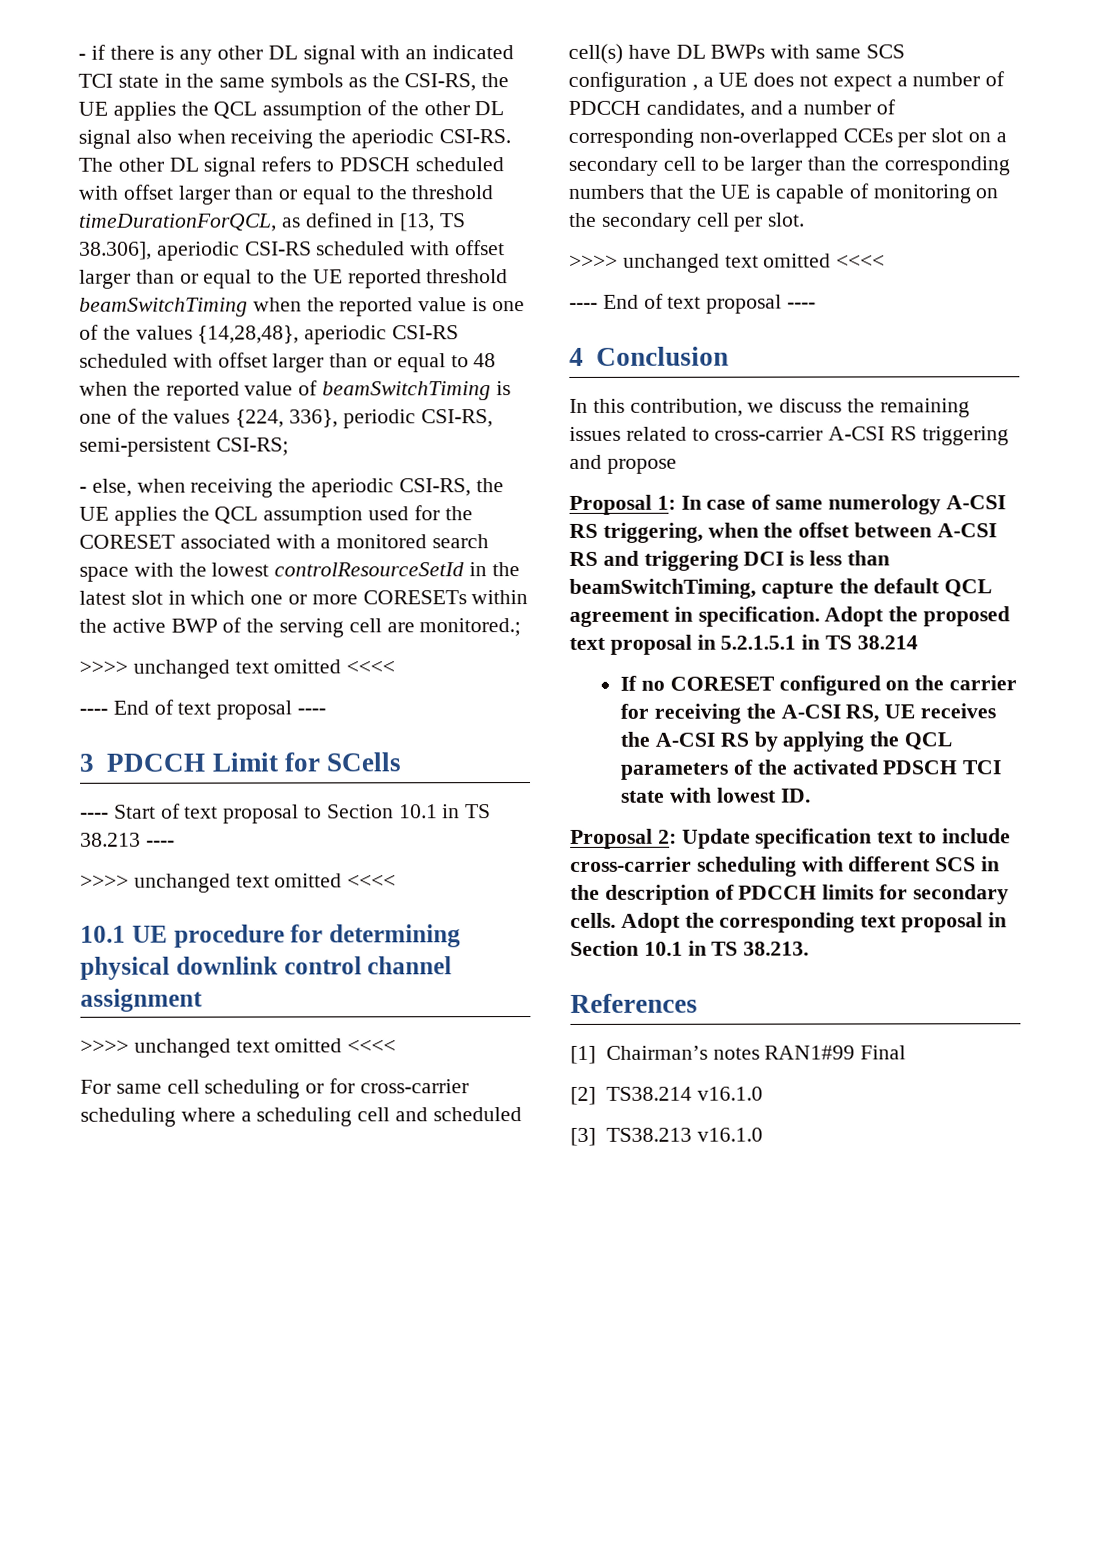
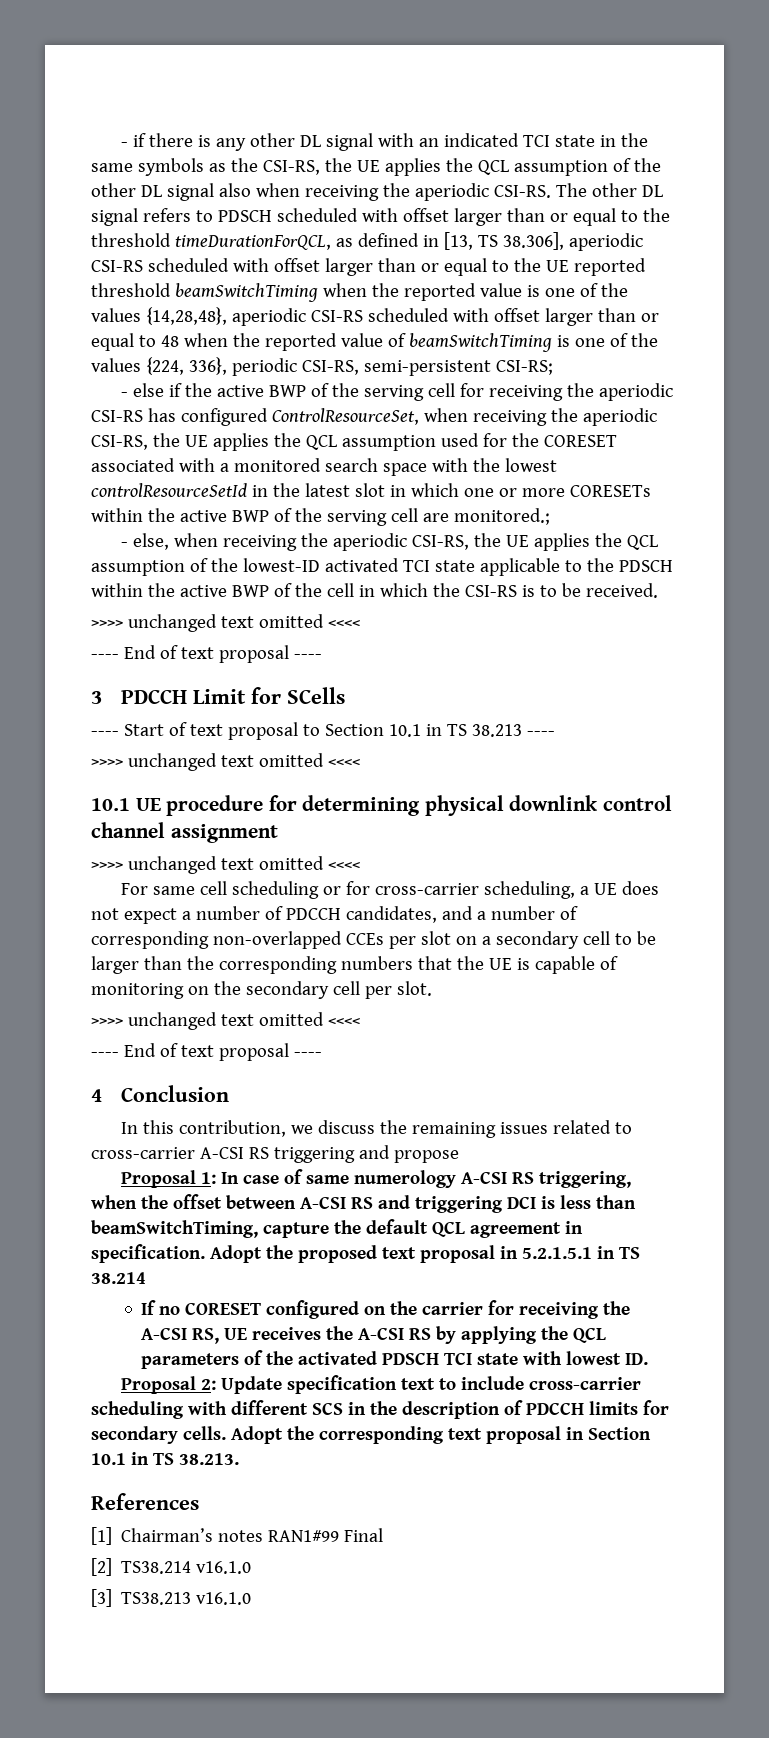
[91,478,132,497] else, -> [133,383,674,401] [91,408,419,426] else if the active BWP of the serving cell for receiving the aperiodic CSI-RS has configured ControlResourceSet,
(522, 627) none -> [121,533,659,551] [91,558,673,576] [91,583,658,598] // - else, when receiving the aperiodic CSI-RS, the UE applies the QCL assumption of the lowest-ID activated TCI state applicable to the PDSCH within the active BWP of the cell in which the CSI-RS is to be received.
[80,1107,522,1127] [568,43,905,64] [568,71,698,92] scheduling where a scheduling cell and scheduled cell(s) have DL BWPs with same SCS configuration , -> [484,881,576,899] scheduling,

